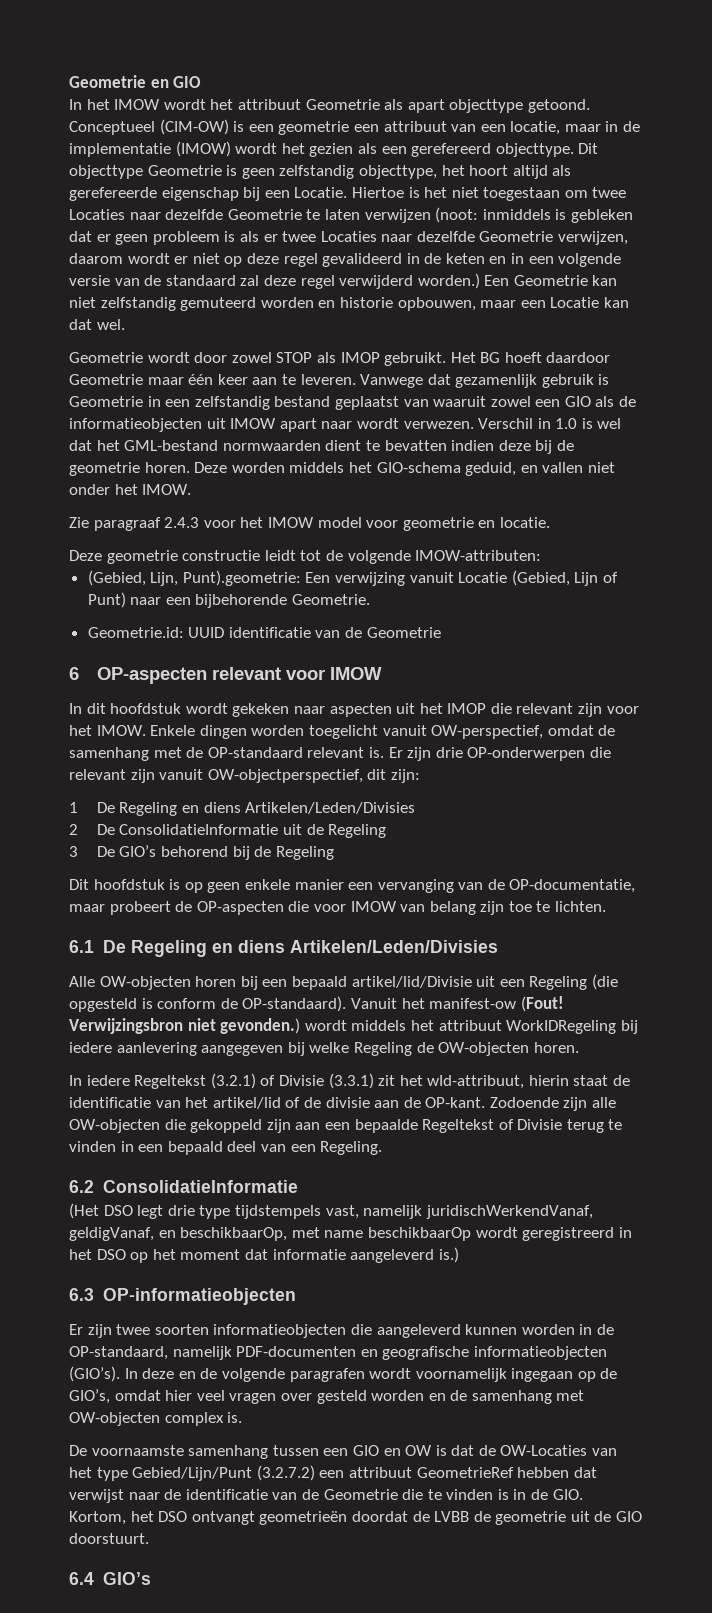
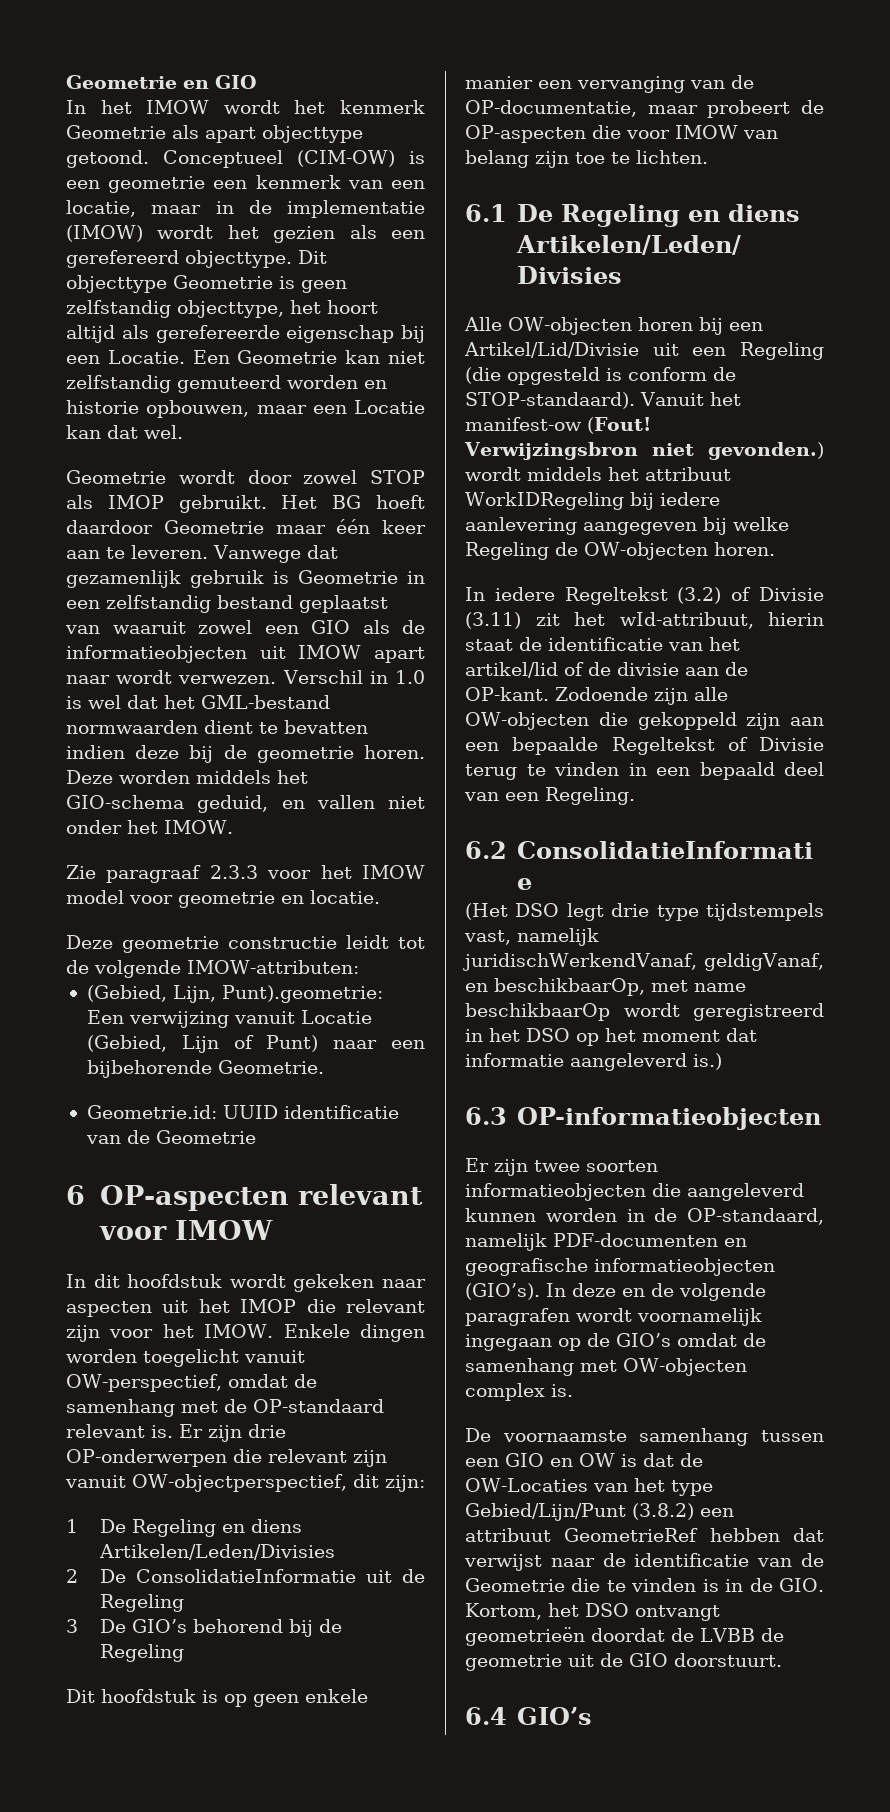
[237,99,301,110] attribuut -> [340,100,425,114] kenmerk
[383,121,447,132] attribuut -> [255,175,341,189] kenmerk
[351,187,627,201] [69,207,633,223] [69,231,629,245] [69,253,622,267] [69,273,480,289] Hiertoe is het niet toegestaan om twee Locaties naar dezelfde Geometrie te laten verwijzen (noot: inmiddels is gebleken dat er geen probleem is als er twee Locaties naar dezelfde Geometrie verwijzen, daarom wordt er niet op deze regel gevalideerd in de keten en in een volgende versie van de standaard zal deze regel verwijderd worden.) -> (185, 357) none
[164,517,200,528] 2.4.3 -> [209,865,258,879] 2.3.3
[291,976,472,990] bepaald artikel/lid/Divisie -> [464,342,639,358] Artikel/Lid/Divisie
[242,996,347,1012] OP-standaard). -> [465,392,635,409] STOP-standaard).
[210,1073,374,1089] (3.2.1) of Divisie (3.3.1) -> [677,587,824,604] [465,612,521,629] (3.2) of Divisie (3.11)
[69,1389,446,1404] GIO’s, omdat hier veel vragen over gesteld worden en -> [616,1333,737,1347] GIO’s omdat
[256,1465,315,1481] (3.2.7.2) -> [632,1503,694,1520] (3.8.2)

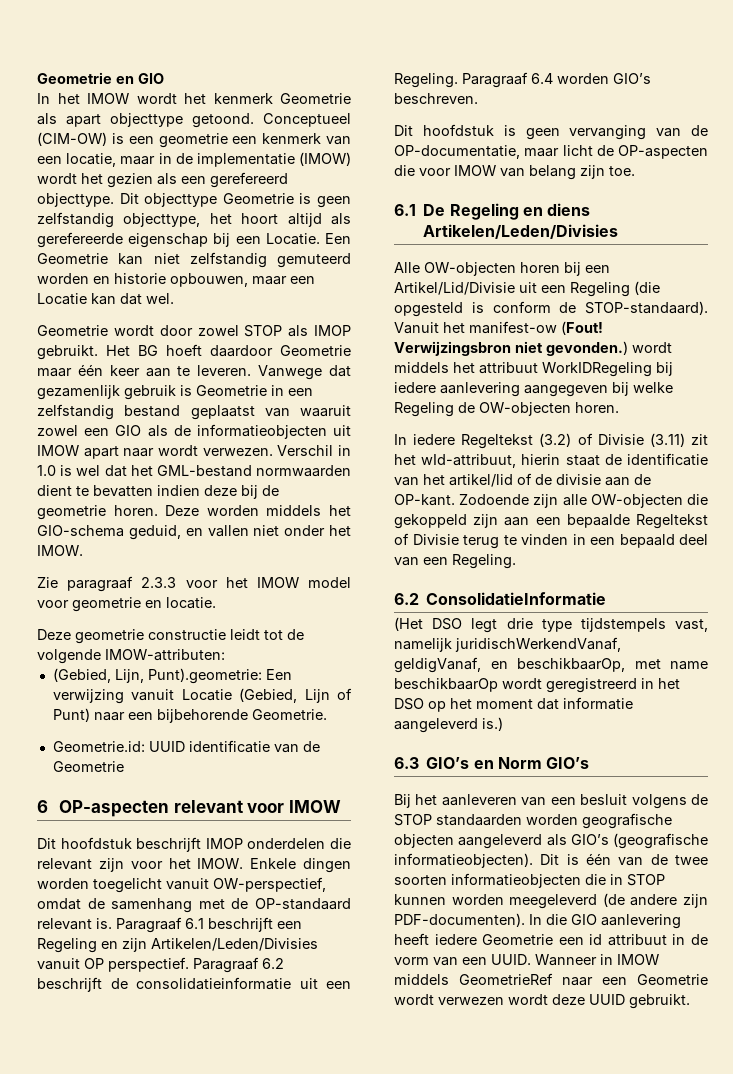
[66,1274,426,1292] [66,1299,297,1317] In dit hoofdstuk wordt gekeken naar aspecten uit het IMOP -> [37,837,326,852] Dit hoofdstuk beschrijft IMOP onderdelen
[179,1424,286,1442] [66,1449,387,1467] [65,1474,425,1492] [66,1519,303,1537] [99,1544,336,1560] [66,1569,425,1583] [100,1594,185,1612] [66,1619,343,1637] [100,1644,185,1662] [66,1689,368,1707] [465,76,572,89] Er zijn drie OP-onderwerpen die relevant zijn vanuit OW-objectperspectief, dit zijn: // 1 De Regeling en diens Artikelen/Leden/Divisies // 2 De ConsolidatieInformatie uit de Regeling // 3 De GIO’s behorend bij de Regeling // Dit hoofdstuk is op geen enkele manier een -> [116,917,302,933] [37,938,318,953] [37,957,284,973] [37,977,351,992] [394,72,651,88] [394,93,478,104] [394,124,560,140] Paragraaf 6.1 beschrijft een Regeling en zijn Artikelen/Leden/Divisies vanuit OP perspectief. Paragraaf 6.2 beschrijft de consolidatieinformatie uit een Regeling. Paragraaf 6.4 worden GIO’s beschreven. // Dit hoofdstuk is geen
[707,100,791,118] probeert -> [562,145,593,156] licht
[575,150,708,164] toe te lichten. -> [609,166,635,176] toe.
[516,1107,822,1130] [465,1158,658,1176] [465,1183,804,1201] [465,1208,825,1225] [465,1233,747,1251] [465,1258,775,1276] [465,1283,766,1301] [465,1308,762,1326] [465,1333,766,1351] [465,1358,747,1376] [465,1383,573,1401] [465,1428,824,1446] [465,1453,703,1467] [465,1478,713,1496] [465,1503,734,1521] [465,1528,824,1542] [464,1553,824,1571] [465,1578,825,1592] [465,1603,720,1621] [465,1627,784,1646] [465,1653,782,1671] [465,1707,592,1725] OP-informatieobjecten // Er zijn twee soorten informatieobjecten die aangeleverd kunnen worden in de OP-standaard, namelijk PDF-documenten en geografische informatieobjecten (GIO’s). In deze en de volgende paragrafen wordt voornamelijk ingegaan op de GIO’s omdat de samenhang met OW-objecten complex is. // De voornaamste samenhang tussen een GIO en OW is dat de OW-Locaties van het type Gebied/Lijn/Punt (3.8.2) een attribuut GeometrieRef hebben dat verwijst naar de identificatie van de Geometrie die te vinden is in de GIO. Kortom, het DSO ontvangt geometrieën doordat de LVBB de geometrie uit de GIO doorstuurt. // 6.4 GIO’s -> [426,757,590,769] [394,794,708,809] [394,813,672,829] [394,833,708,849] [394,853,708,868] [394,873,665,888] [394,893,708,909] [394,913,681,929] [394,933,708,946] [394,954,659,966] [394,973,708,986] [394,994,690,1009] GIO’s en Norm GIO’s // Bij het aanleveren van een besluit volgens de STOP standaarden worden geografische objecten aangeleverd als GIO’s (geografische informatieobjecten). Dit is één van de twee soorten informatieobjecten die in STOP kunnen worden meegeleverd (de andere zijn PDF-documenten). In die GIO aanlevering heeft iedere Geometrie een id attribuut in de vorm van een UUID. Wanneer in IMOW middels GeometrieRef naar een Geometrie wordt verwezen wordt deze UUID gebruikt.

